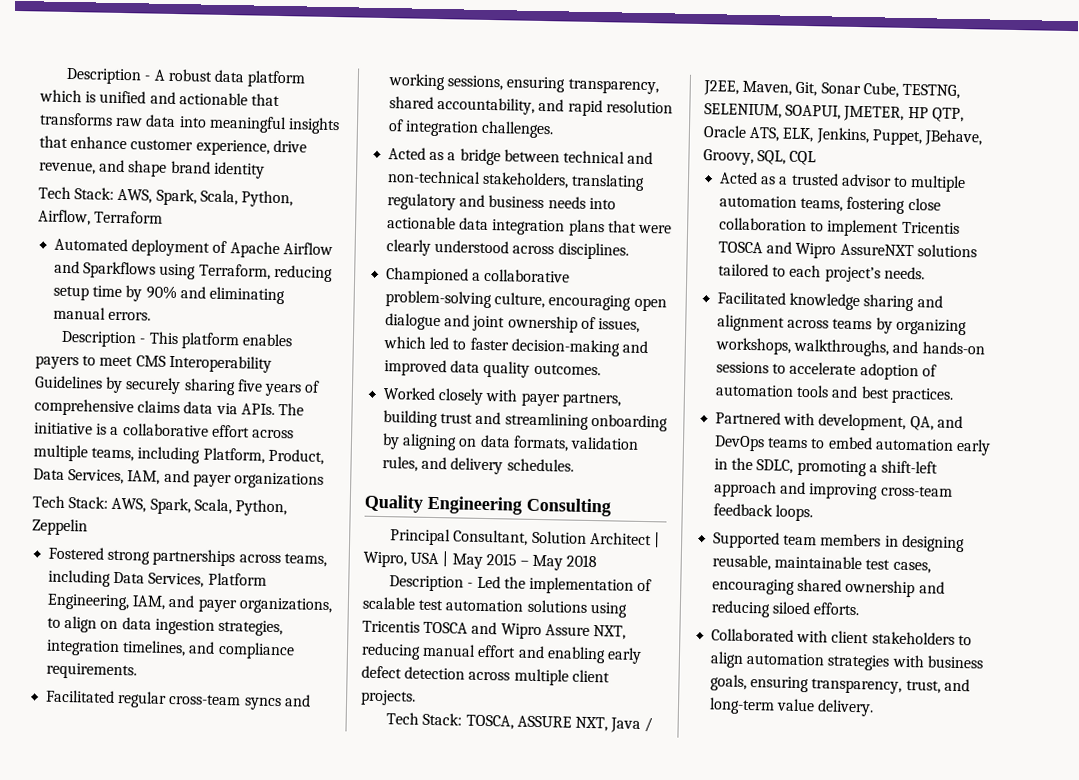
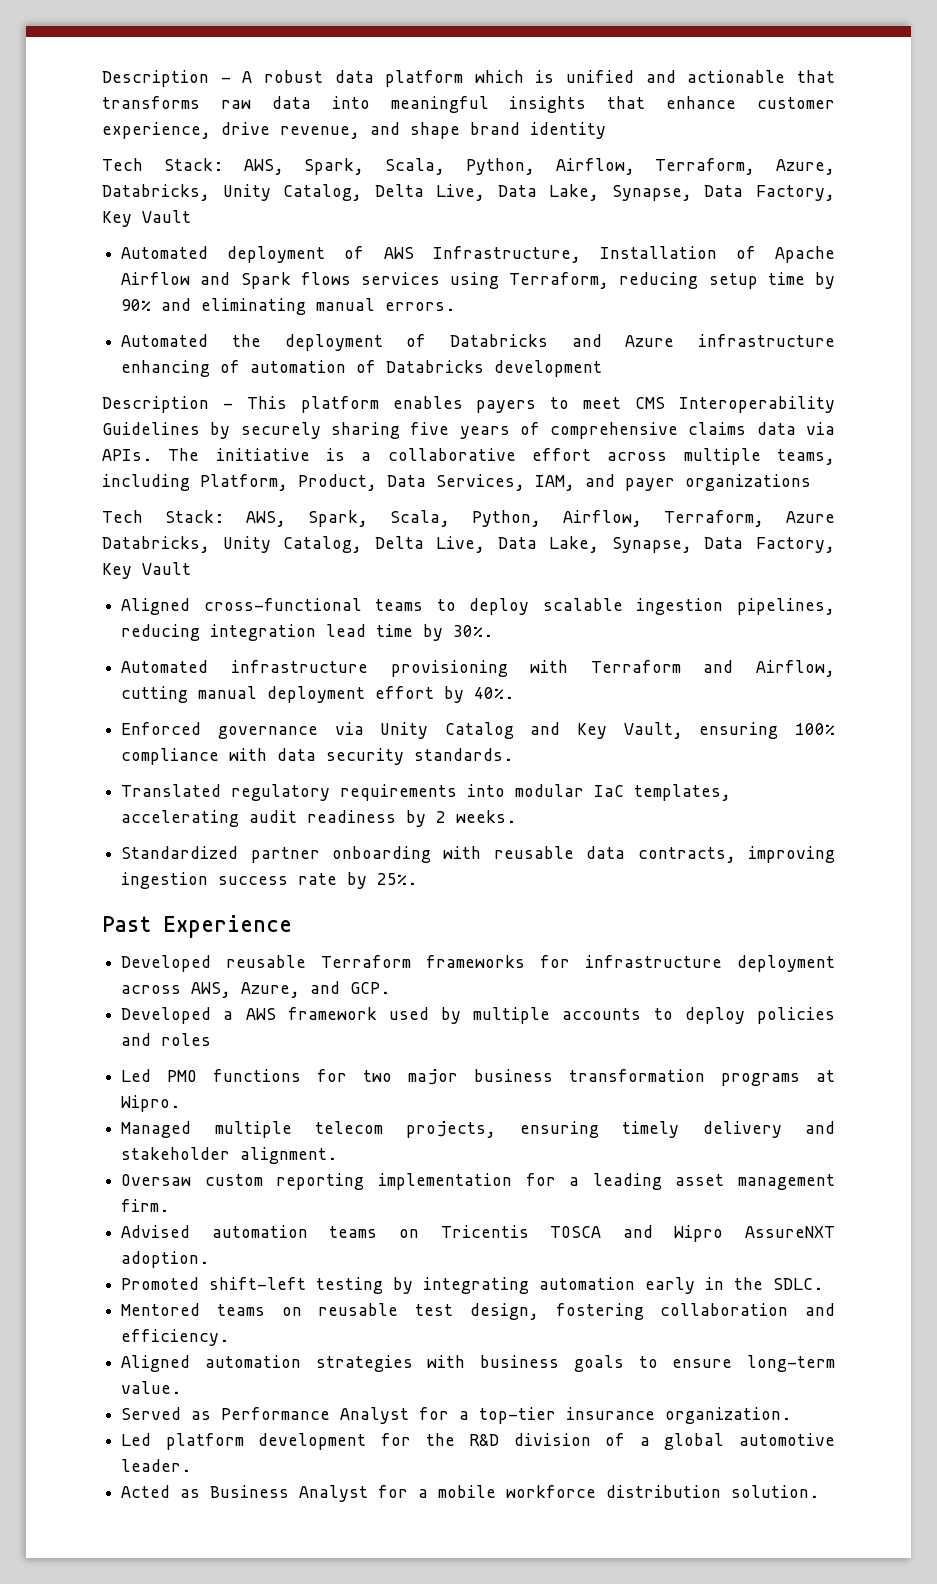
[94,210,164,224] [54,237,333,259] [54,260,157,279] Terraform // Automated deployment of Apache Airflow and Sparkflows -> [655,158,835,175] [102,184,835,201] [102,210,191,227] [121,246,835,263] [121,272,440,289] Terraform, Azure, Databricks, Unity Catalog, Delta Live, Data Lake, Synapse, Data Factory, Key Vault // Automated deployment of AWS Infrastructure, Installation of Apache Airflow and Spark flows services
(152, 316) none -> [121,334,836,351] [121,360,603,377] // Automated the deployment of Databricks and Azure infrastructure enhancing of automation of Databricks development
[32,518,88,536] [48,546,327,567] [48,569,267,588] [47,593,332,615] [47,616,283,637] [46,639,295,660] [46,662,138,680] [45,689,311,711] [388,73,659,95] [389,96,673,117] [388,119,555,139] [388,147,654,166] [387,170,646,191] [387,193,616,211] [387,216,672,237] [386,239,629,260] [386,267,571,285] [385,290,667,312] [385,313,640,333] [383,336,648,357] [384,359,601,378] [383,387,621,408] [383,410,668,432] [382,433,639,452] [382,456,574,475] [364,494,611,517] [390,528,660,548] [363,551,598,571] [389,575,653,595] [362,596,627,618] [362,620,626,640] [361,642,642,664] [361,665,610,686] [360,689,416,706] [386,712,654,734] [703,80,960,99] [704,103,964,123] [703,125,983,147] [703,149,817,166] [719,171,967,193] [719,195,941,214] [719,217,900,237] Zeppelin // Fostered strong partnerships across teams, including Data Services, Platform Engineering, IAM, and payer organizations, to align on data ingestion strategies, integration timelines, and compliance requirements. // Facilitated regular cross-team syncs and working sessions, ensuring transparency, shared accountability, and rapid resolution of integration challenges. // Acted as a bridge between technical and non-technical stakeholders, translating regulatory and business needs into actionable data integration plans that were clearly understood across disciplines. // Championed a collaborative problem-solving culture, encouraging open dialogue and joint ownership of issues, which led to faster decision-making and improved data quality outcomes. // Worked closely with payer partners, building trust and streamlining onboarding by aligning on data formats, validation rules, and delivery schedules. // Quality Engineering Consulting // Principal Consultant, Solution Architect | Wipro, USA | May 2015 – May 2018 // Description - Led the implementation of scalable test automation solutions using Tricentis TOSCA and Wipro Assure NXT, reducing manual effort and enabling early defect detection across multiple client projects. // Tech Stack: TOSCA, ASSURE NXT, Java / J2EE, Maven, Git, Sonar Cube, TESTNG, SELENIUM, SOAPUI, JMETER, HP QTP, Oracle ATS, ELK, Jenkins, Puppet, JBehave, Groovy, SQL, CQL // Acted as a trusted advisor to multiple automation teams, fostering close collaboration to implement -> [563,510,835,527] [102,536,835,553] [102,562,191,579] [121,598,835,615] [121,624,494,641] [121,660,835,677] [121,686,515,703] [121,722,836,739] [121,748,514,765] [121,784,732,801] [121,810,517,827] [121,846,835,863] [121,872,418,889] [102,915,292,938] [121,955,835,972] [121,981,391,998] [121,1007,835,1024] [121,1033,212,1046] [121,1069,835,1086] [121,1095,181,1112] [121,1121,835,1138] [121,1147,338,1164] [121,1173,835,1190] [121,1199,170,1212] [121,1225,420,1238] Airflow, Terraform, Azure Databricks, Unity Catalog, Delta Live, Data Lake, Synapse, Data Factory, Key Vault // Aligned cross-functional teams to deploy scalable ingestion pipelines, reducing integration lead time by 30%. // Automated infrastructure provisioning with Terraform and Airflow, cutting manual deployment effort by 40%. // Enforced governance via Unity Catalog and Key Vault, ensuring 100% compliance with data security standards. // Translated regulatory requirements into modular IaC templates, accelerating audit readiness by 2 weeks. // Standardized partner onboarding with reusable data contracts, improving ingestion success rate by 25%. // Past Experience // Developed reusable Terraform frameworks for infrastructure deployment across AWS, Azure, and GCP. // Developed a AWS framework used by multiple accounts to deploy policies and roles // Led PMO functions for two major business transformation programs at Wipro. // Managed multiple telecom projects, ensuring timely delivery and stakeholder alignment. // Oversaw custom reporting implementation for a leading asset management firm. // Advised automation teams on
[916,244,977,258] [718,263,925,283] [717,291,943,312] [717,314,967,336] [715,337,985,357] [716,361,937,381] [715,384,954,404] [715,411,963,431] [714,435,991,456] [714,457,938,477] [714,480,953,500] [713,503,814,522] [713,531,965,553] [712,554,931,574] [712,578,945,598] [711,600,861,618] [711,628,972,646] [710,651,984,671] [710,674,970,694] [709,697,875,717] solutions tailored to each project’s needs. // Facilitated knowledge sharing and alignment across teams by organizing workshops, walkthroughs, and hands-on sessions to accelerate adoption of automation tools and best practices. // Partnered with development, QA, and DevOps teams to embed automation early in the SDLC, promoting a shift-left approach and improving cross-team feedback loops. // Supported team members in designing reusable, maintainable test cases, encouraging shared ownership and reducing siloed efforts. // Collaborated with client stakeholders to align automation strategies with business goals, ensuring transparency, trust, and long-term value delivery. -> [121,1251,210,1268] [121,1277,824,1294] [121,1303,835,1320] [121,1329,230,1346] [121,1355,835,1372] [121,1381,182,1394] [121,1407,792,1424] [121,1433,835,1450] [121,1459,192,1472] [121,1485,820,1502] adoption. // Promoted shift-left testing by integrating automation early in the SDLC. // Mentored teams on reusable test design, fostering collaboration and efficiency. // Aligned automation strategies with business goals to ensure long-term value. // Served as Performance Analyst for a top-tier insurance organization. // Led platform development for the R&D division of a global automotive leader. // Acted as Business Analyst for a mobile workforce distribution solution.

